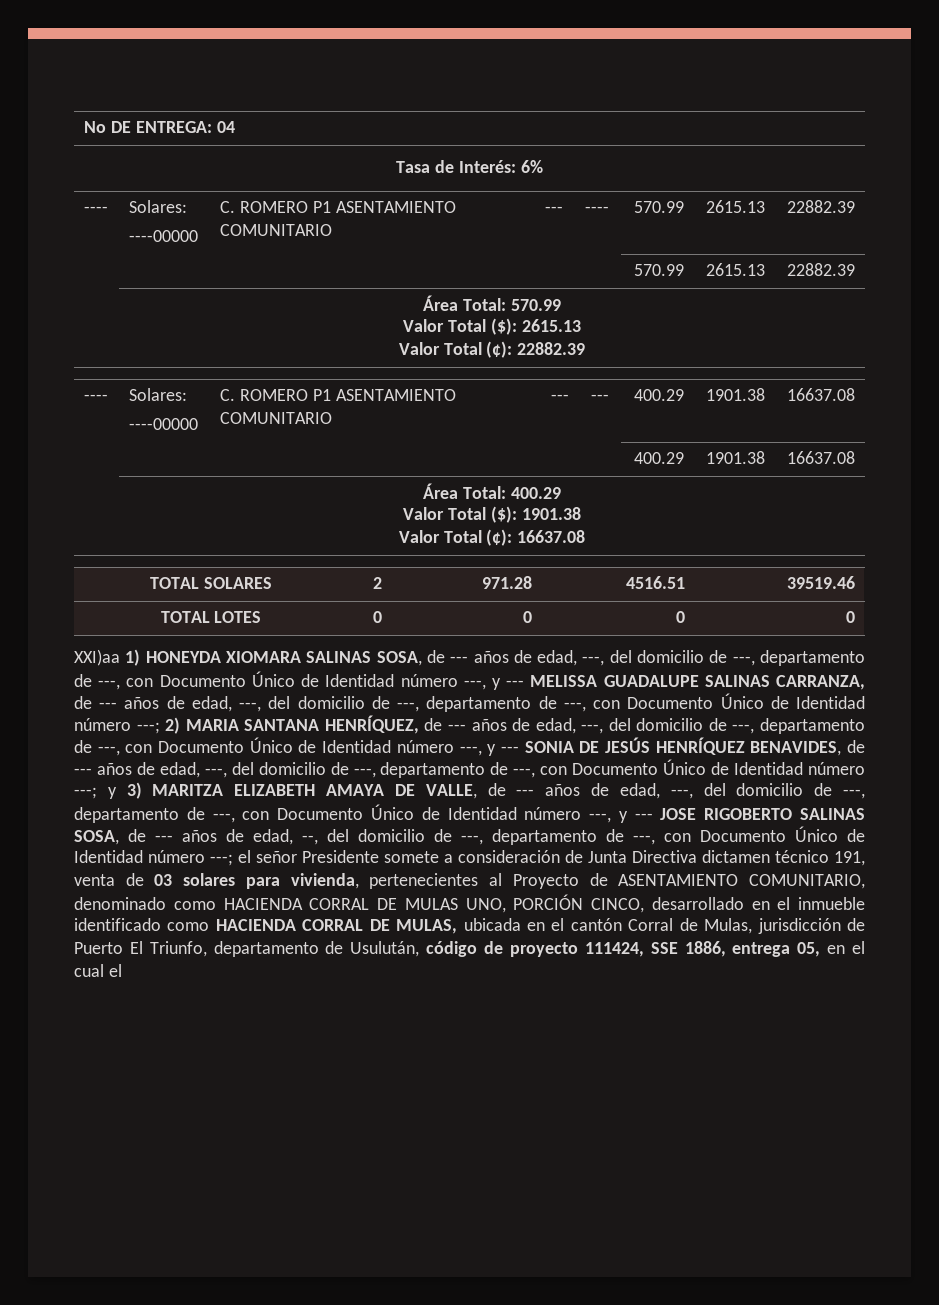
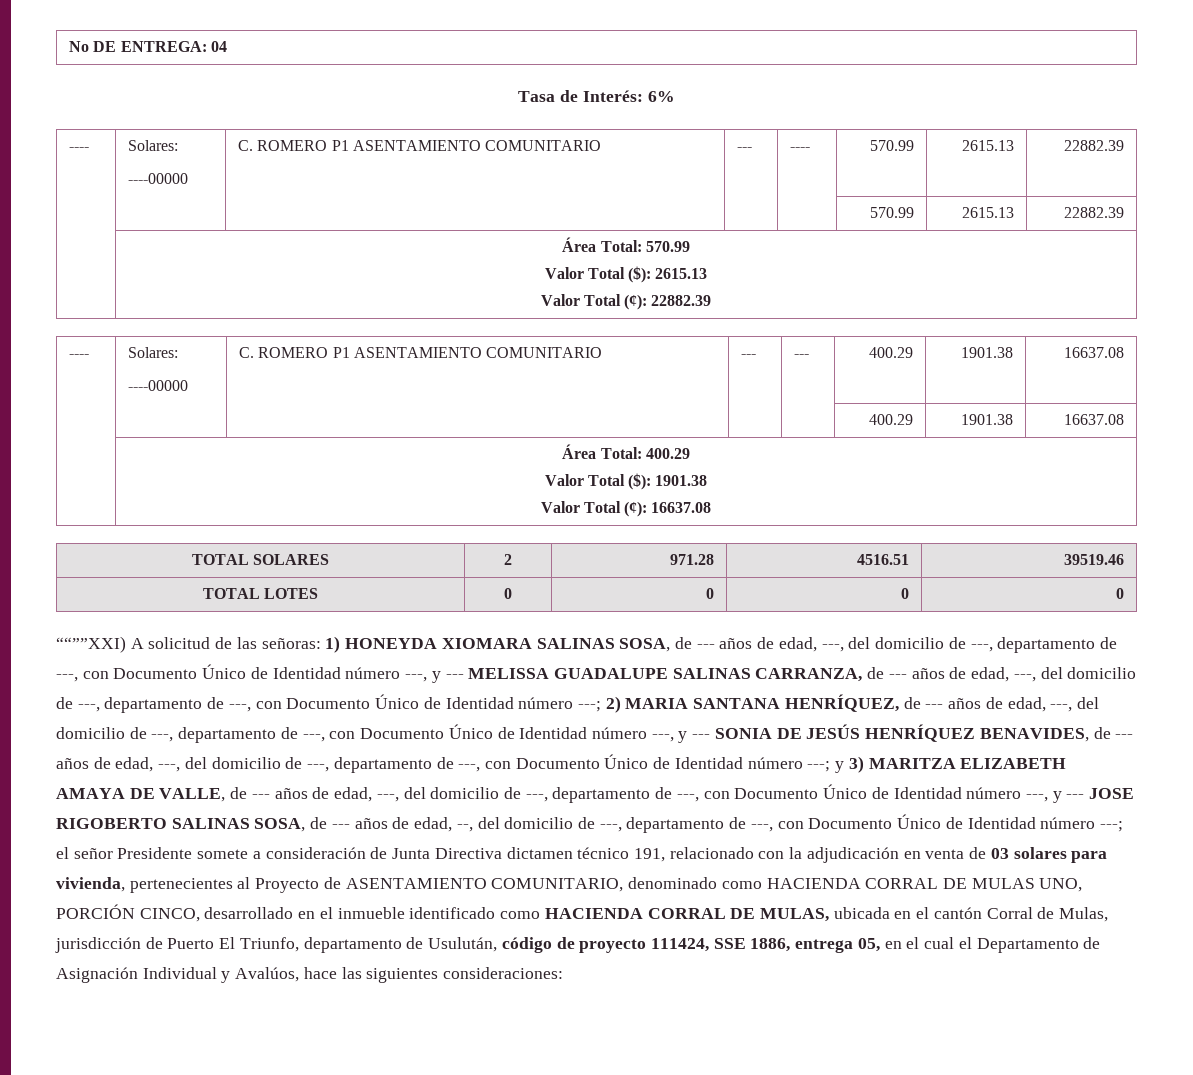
[74,649,120,666] XXI)aa -> [56,636,321,653] ““””XXI) A solicitud de las señoras:
(865, 858) none -> [669,847,921,863] relacionado con la adjudicación en
(122, 970) none -> [976,937,1101,953] [56,967,564,983] Departamento de Asignación Individual y Avalúos, hace las siguientes consideraciones:

